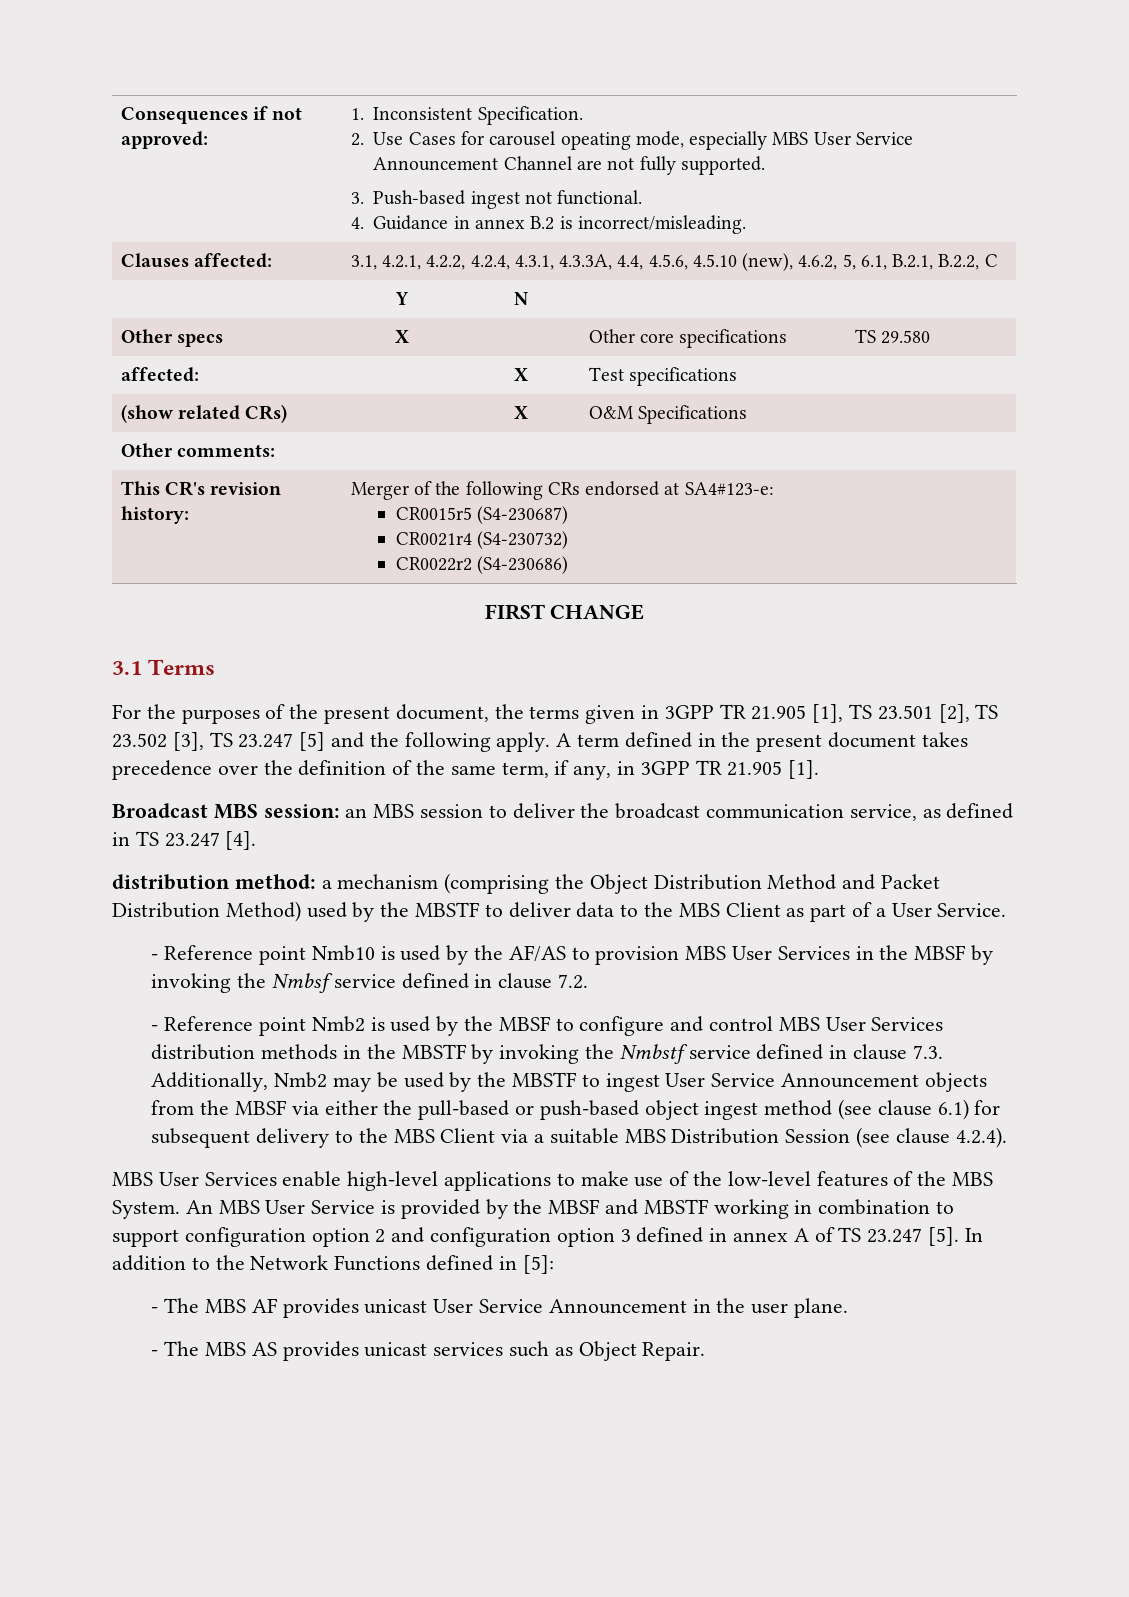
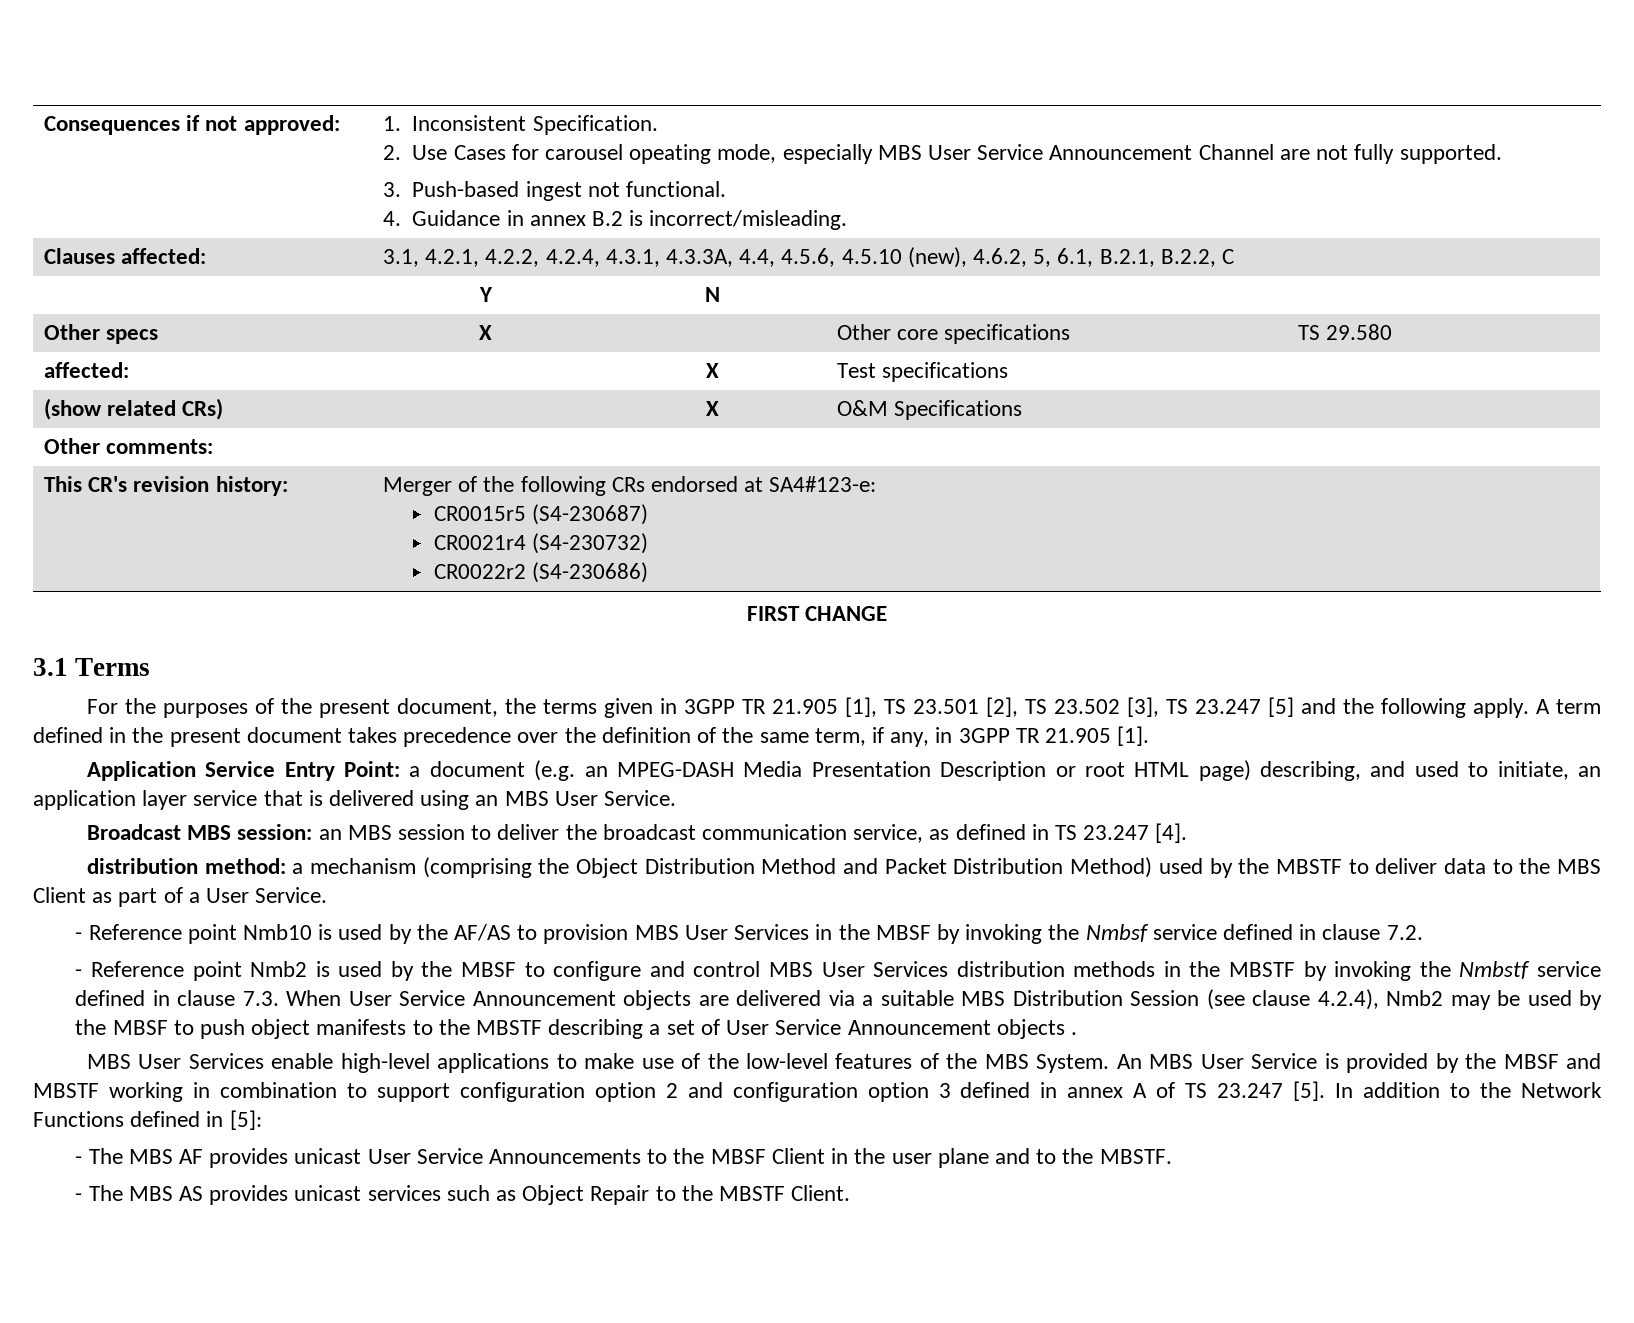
(820, 769) none -> [86,760,1602,781] [33,790,677,810] // Application Service Entry Point: a document (e.g. an MPEG-DASH Media Presentation Description or root HTML page) describing, and used to initiate, an application layer service that is delivered using an MBS User Service.
[151,1072,987,1092] [151,1099,1001,1120] [151,1128,496,1148] Additionally, Nmb2 may be used by the MBSTF to ingest User Service Announcement objects from the MBSF via either the pull-based or push-based object ingest method (see clause 6.1) for subsequent delivery to the MBS Client -> [286,990,822,1010] When User Service Announcement objects are delivered
[955,1127,1007,1148] 4.2.4). -> [1317,989,1603,1010] [75,1019,1077,1039] 4.2.4), Nmb2 may be used by the MBSF to push object manifests to the MBSTF describing a set of User Service Announcement objects .
[548,1298,849,1318] Announcement in the user plane. -> [489,1148,1172,1168] Announcements to the MBSF Client in the user plane and to the MBSTF.
[642,1342,706,1361] Repair. -> [590,1185,851,1205] Repair to the MBSTF Client.

